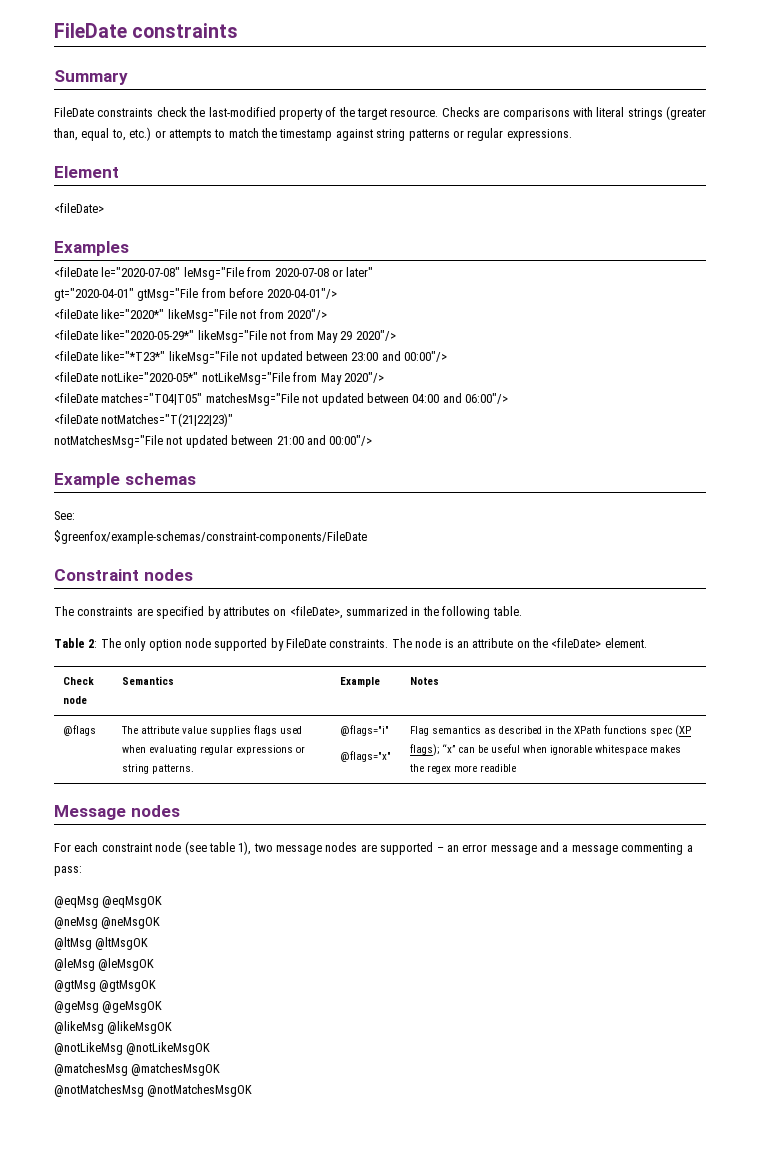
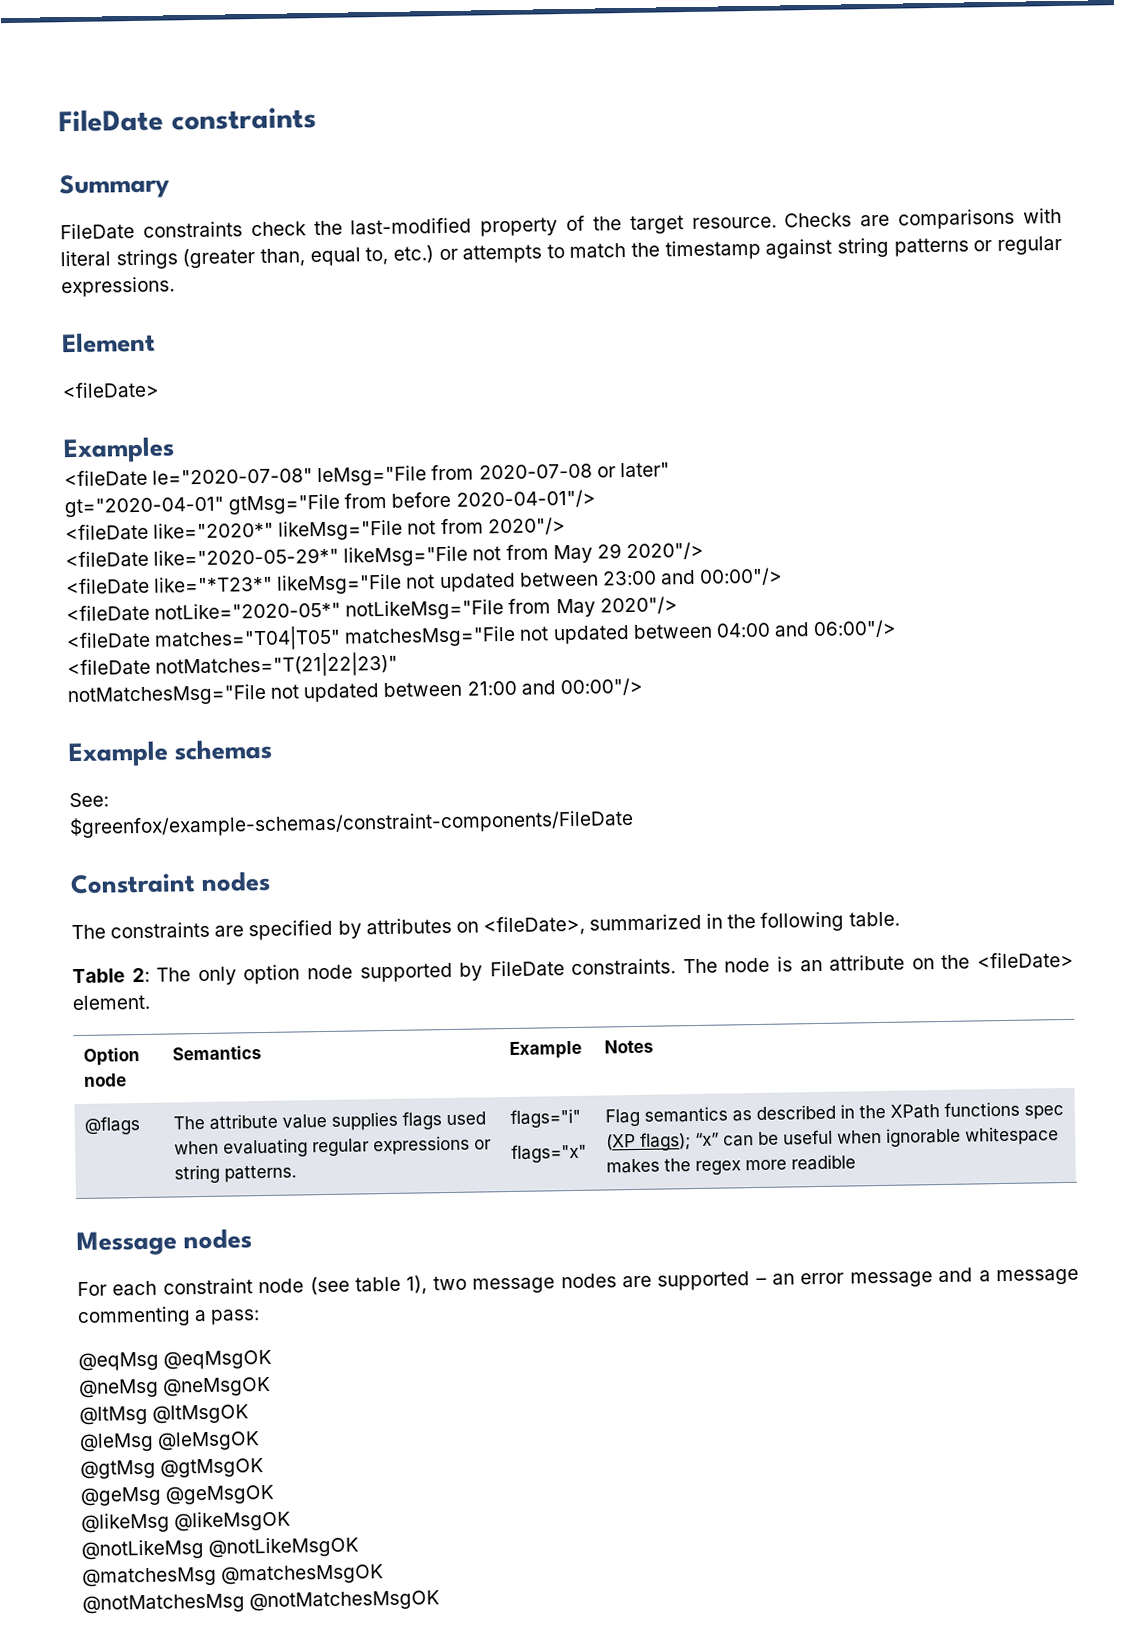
[62,677,94,685] Check -> [82,1047,140,1066] Option
[339,725,389,736] [339,751,391,762] @flags="i" // @flags="x" -> [509,1108,581,1129] [510,1143,587,1164] flags="i" // flags="x"

